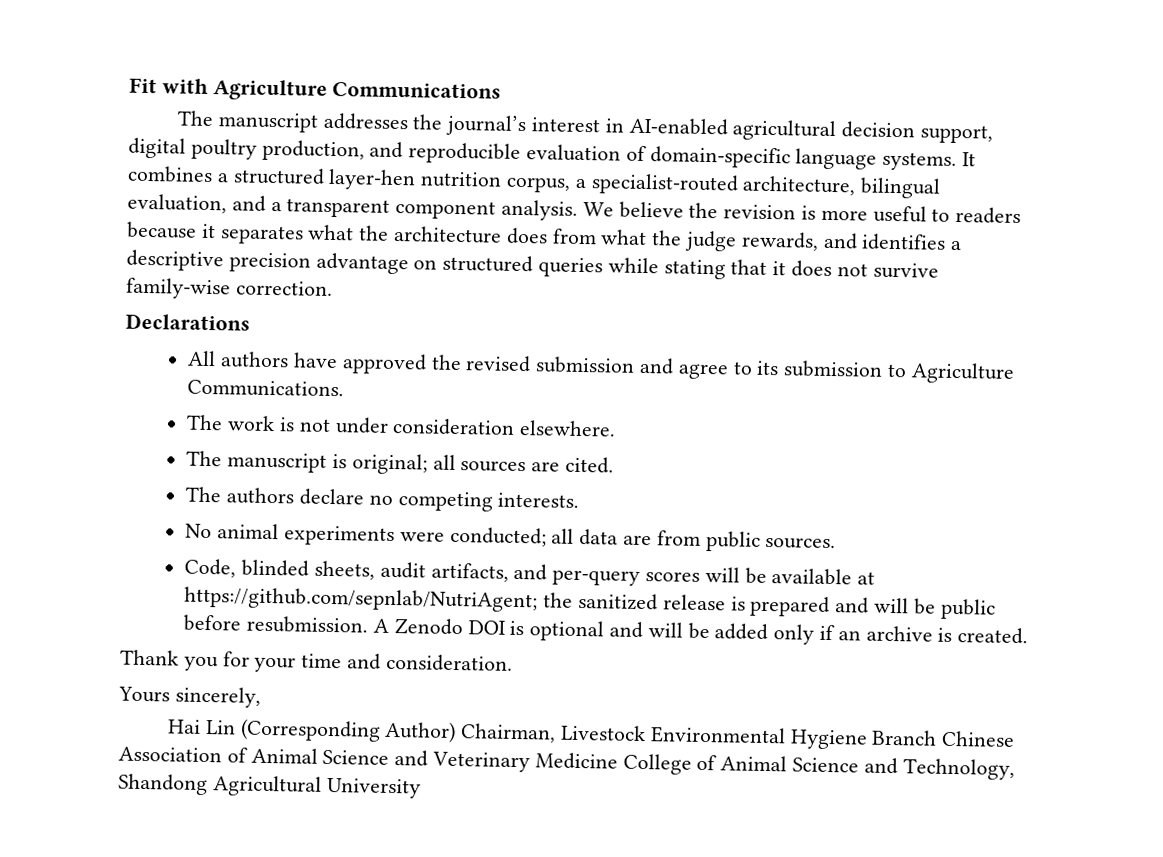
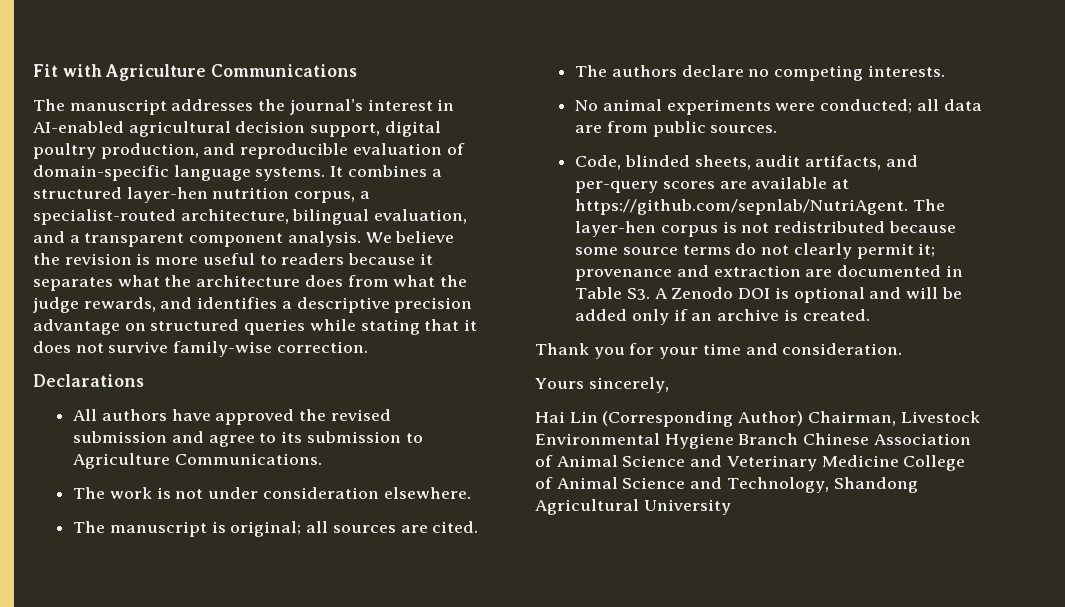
[704,566,876,586] [184,586,996,620] [183,614,369,634] will be available at https://github.com/sepnlab/NutriAgent; the sanitized release is prepared and will be public before resubmission. -> [719,177,850,189] [575,199,945,215] [575,221,956,237] [575,243,936,259] [575,265,963,281] [575,287,650,300] are available at https://github.com/sepnlab/NutriAgent. The layer-hen corpus is not redistributed because some source terms do not clearly permit it; provenance and extraction are documented in Table S3.

